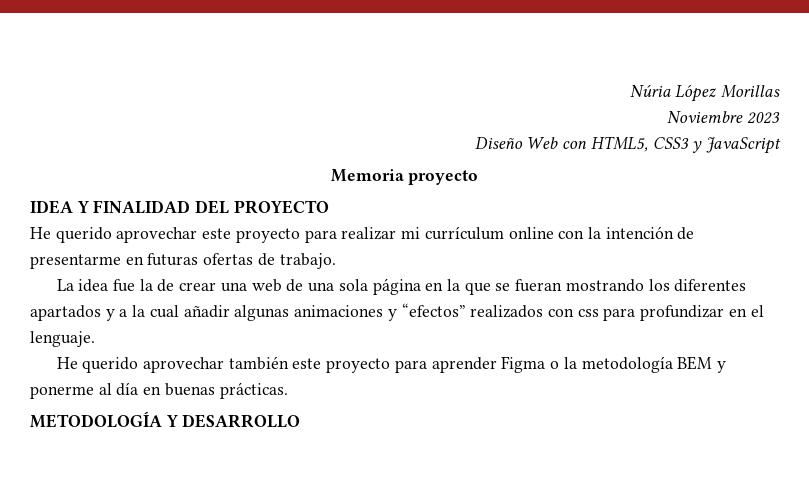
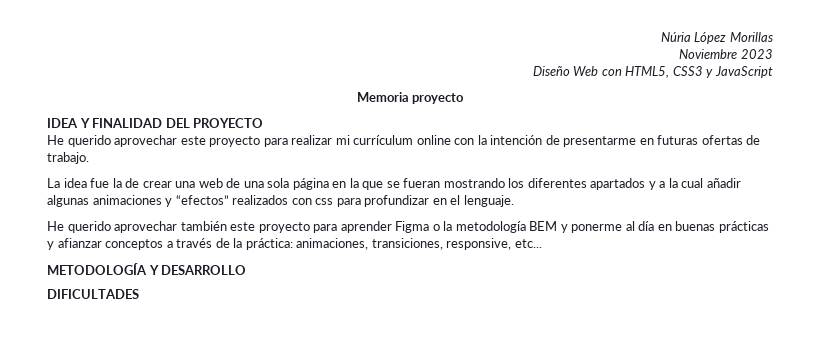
[219,382,288,399] prácticas. -> [718,221,769,233] [47,238,542,250] prácticas y afianzar conceptos a través de la práctica: animaciones, transiciones, responsive, etc...
(301, 421) none -> [47,289,139,299] // DIFICULTADES

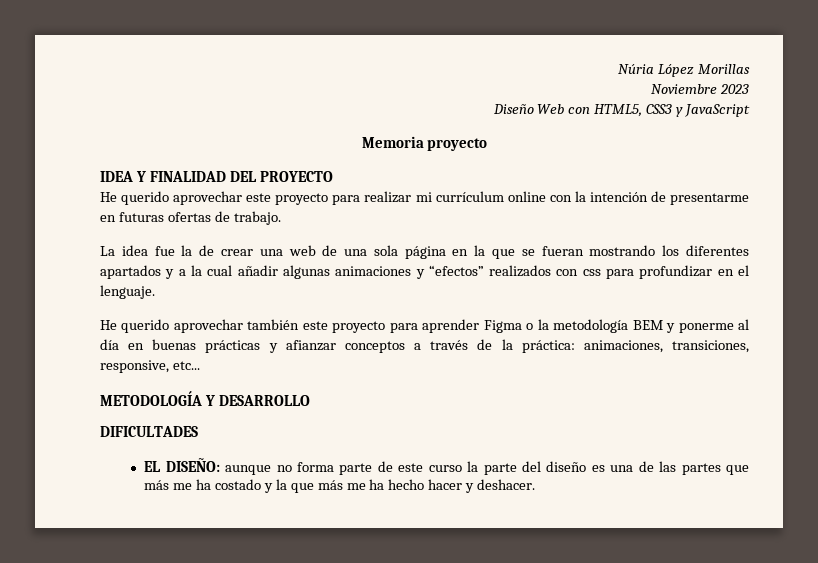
(139, 294) none -> [144,458,749,475] [144,479,536,493] // EL DISEÑO: aunque no forma parte de este curso la parte del diseño es una de las partes que más me ha costado y la que más me ha hecho hacer y deshacer.

